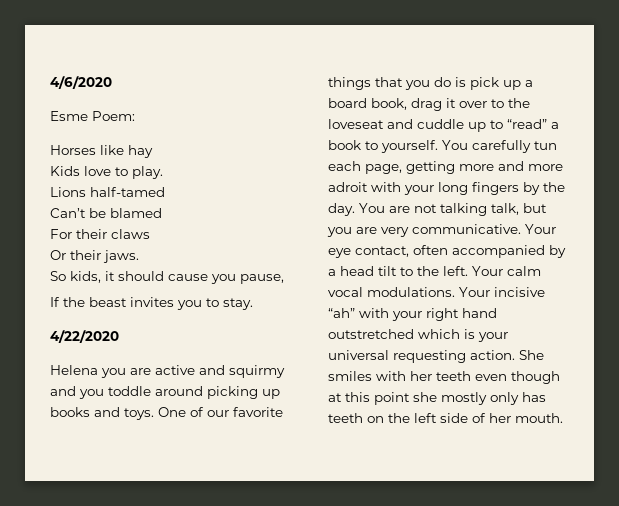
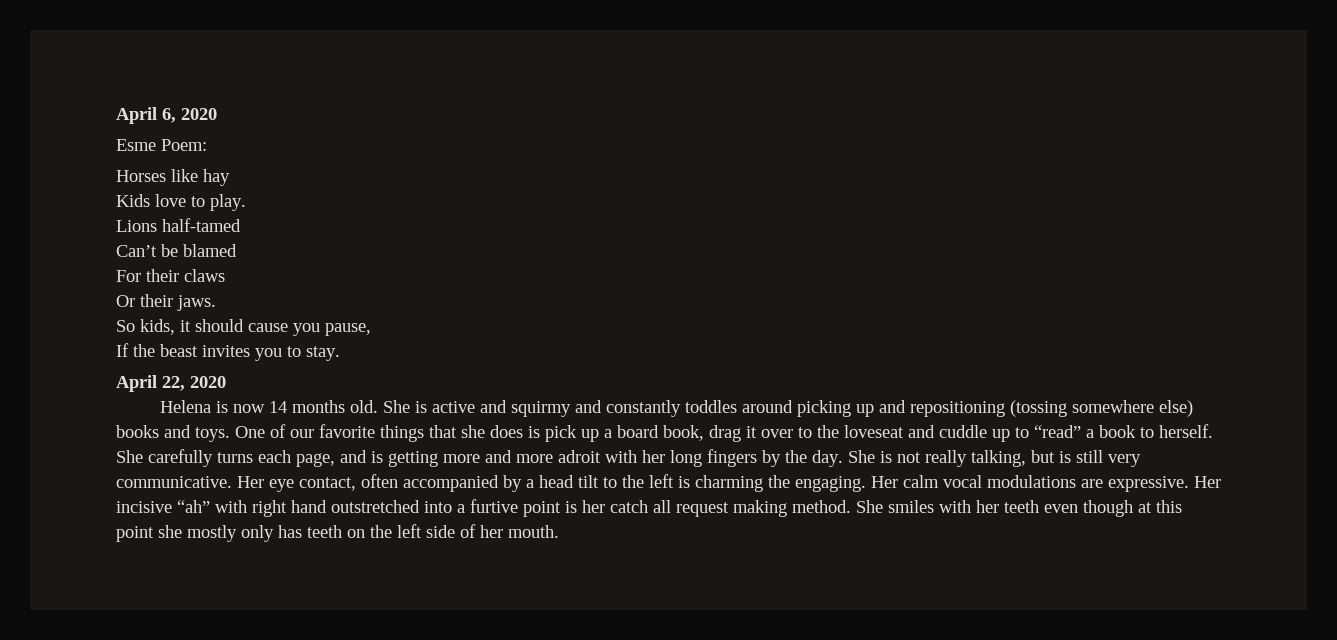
[50,76,112,89] 4/6/2020 -> [116,107,217,124] April 6, 2020
[50,330,119,343] [50,365,151,378] 4/22/2020 // Helena you are -> [116,375,226,392] [159,400,427,413] April 22, 2020 // Helena is now 14 months old. She is
[79,386,151,399] you toddle -> [605,400,737,417] constantly toddles
(280, 394) none -> [878,400,1193,417] and repositioning (tossing somewhere else)
[405,77,451,90] you do -> [461,425,523,438] she does
[381,140,557,153] [328,161,402,174] yourself. You carefully tun each page, -> [1159,424,1213,438] [116,449,383,467] herself. She carefully turns each page, and is
[404,185,434,195] your -> [642,450,665,463] her
[359,203,547,216] [327,227,377,237] You are not talking talk, but you are -> [848,450,1103,467] She is not really talking, but is still
[525,224,556,234] Your -> [237,476,264,488] Her
[443,266,541,276] [328,287,490,297] left. Your calm vocal modulations. Your -> [649,474,1221,492] left is charming the engaging. Her calm vocal modulations are expressive. Her
[392,311,422,321] your -> (247, 506) none
[418,329,508,342] [328,350,515,363] which is your universal requesting action. -> [424,499,851,517] into a furtive point is her catch all request making method.

